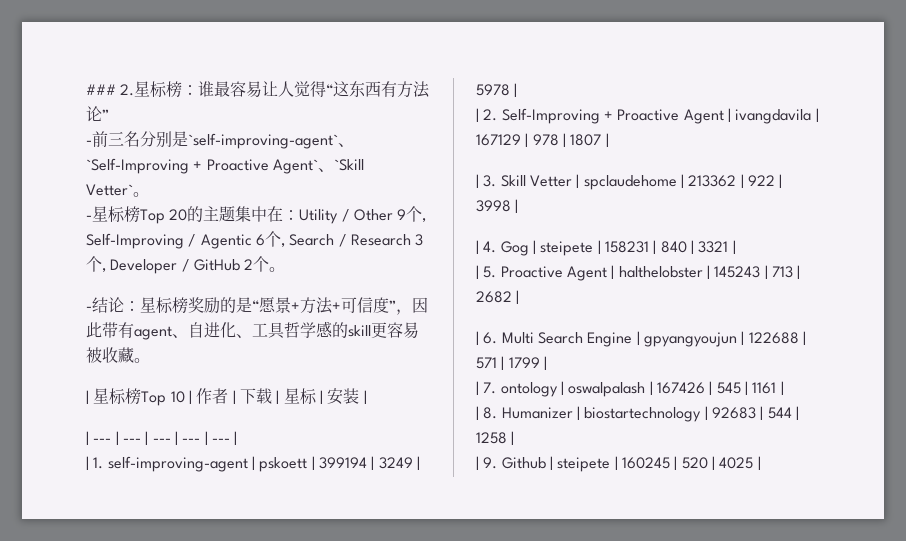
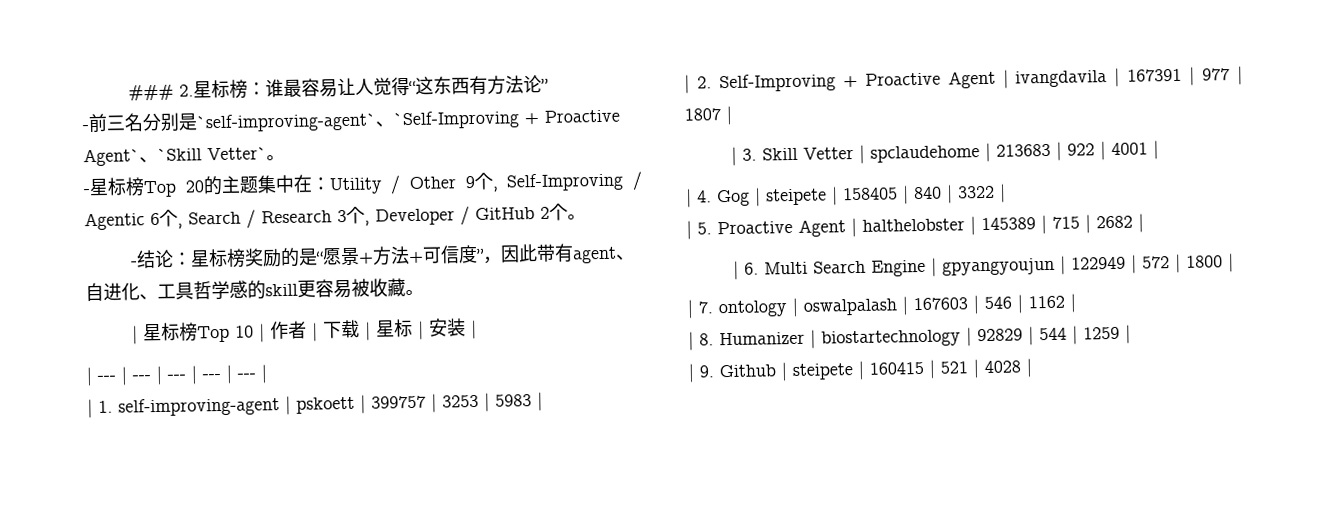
[318,456,420,470] [476,84,510,96] 399194 | 3249 | 5978 -> [371,392,532,413] 399757 | 3253 | 5983
[476,133,559,147] 167129 | 978 -> [1127,66,1231,86] 167391 | 977
[688,175,737,187] 213362 -> [996,143,1052,157] 213683
[476,200,511,212] 3998 -> [1111,142,1149,155] 4001
[604,241,649,253] 158231 -> [843,187,898,201] 158405
[698,241,729,253] 3321 -> [957,185,995,199] 3322
[714,265,793,279] 145243 | 713 -> [981,215,1080,235] 145389 | 715
[748,331,806,345] [476,356,540,370] 122688 | 571 | 1799 -> [1071,253,1224,274] 122949 | 572 | 1800
[656,381,777,395] 167426 | 545 | 1161 -> [913,294,1065,315] 167603 | 546 | 1162
[711,407,756,419] 92683 -> [977,328,1023,342] 92829
[476,432,507,444] 1258 -> [1083,326,1120,340] 1259
[621,456,754,470] 160245 | 520 | 4025 -> [869,359,1021,379] 160415 | 521 | 4028

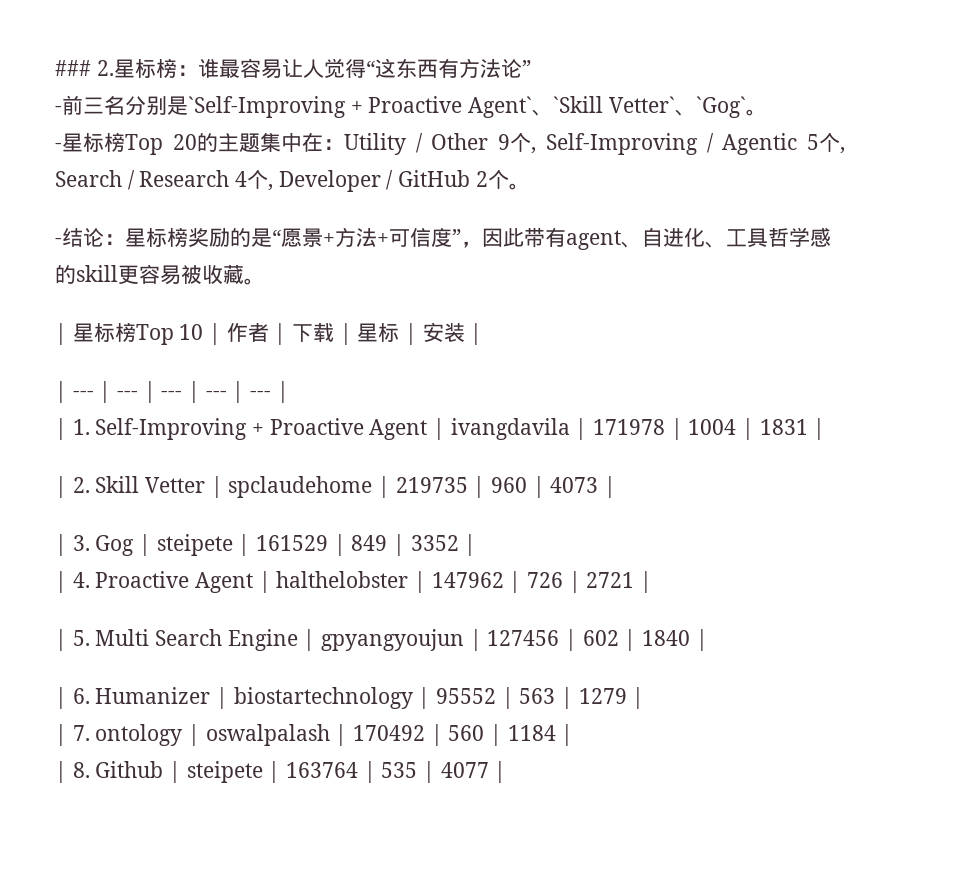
[196,112,394,133] `self-improving-agent`、 -> (188, 105) none
(267, 154) none -> [674,96,746,118] 、`Gog`
[150,212,160,226] 6 -> [807,134,819,150] 5
[337,210,347,223] 3 -> [235,171,248,187] 4
[118,391,543,417] [684,74,712,94] self-improving-agent | pskoett | 399757 | 3253 | 5983 | // | 2. -> (90, 427) none
[1127,65,1243,86] [684,105,733,126] [731,146,758,166] 167391 | 977 | 1807 | // | 3. -> [593,418,826,440] [55,476,90,498] 171978 | 1004 | 1831 | // | 2.
[996,140,1160,161] [685,183,1006,208] [686,220,712,240] 213683 | 922 | 4001 | // | 4. Gog | steipete | 158405 | 840 | 3322 | // | 5. -> [395,476,617,498] [55,534,477,556] [55,571,90,593] 219735 | 960 | 4073 | // | 3. Gog | steipete | 161529 | 849 | 3352 | // | 4.
[981,213,1144,235] [733,260,760,280] 145389 | 715 | 2682 | // | 6. -> [431,571,653,593] [55,629,90,651] 147962 | 726 | 2721 | // | 5.
[1071,253,1224,274] 122949 | 572 | 1800 -> [487,629,708,651] [55,687,627,709] 127456 | 602 | 1840 | // | 6. Humanizer | biostartechnology | 95552 | 563 | 1279
[913,293,1076,315] [688,324,1131,351] [688,359,1021,383] 167603 | 546 | 1162 | // | 8. Humanizer | biostartechnology | 92829 | 544 | 1259 | // | 9. Github | steipete | 160415 | 521 | 4028 -> [353,724,574,746] [55,761,489,783] 170492 | 560 | 1184 | // | 8. Github | steipete | 163764 | 535 | 4077

